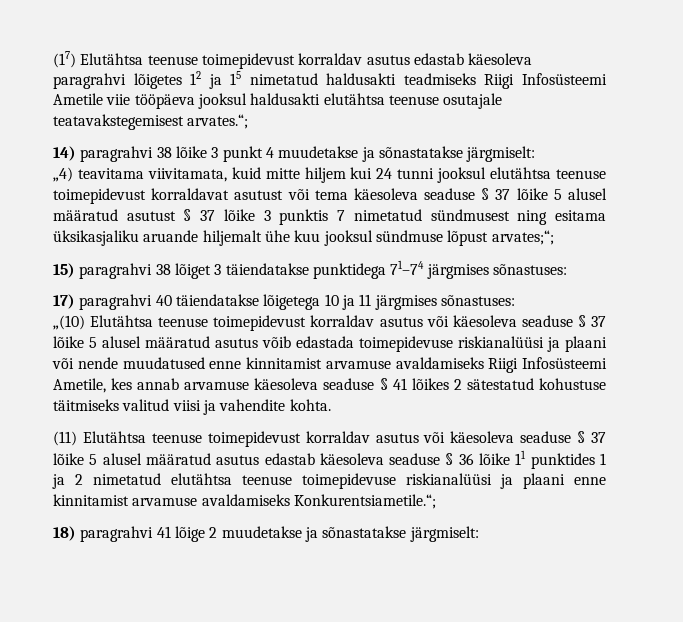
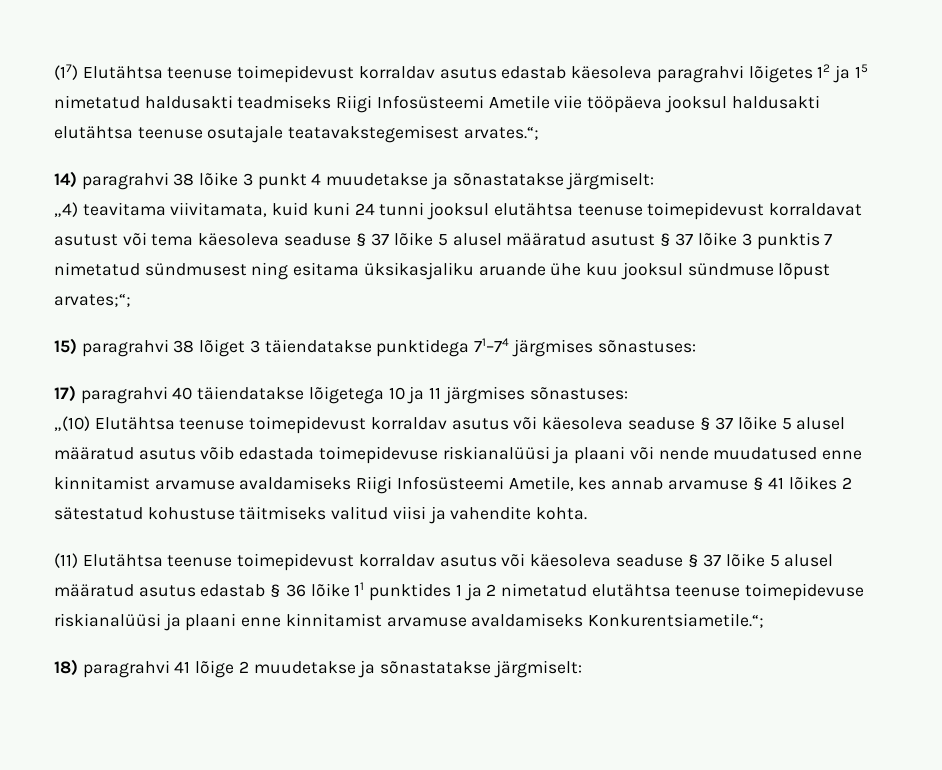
[265,167,373,183] mitte hiljem kui -> [312,202,350,216] kuni
[202,230,262,246] hiljemalt -> (546, 269) none
[254,378,375,390] käesoleva seaduse -> (748, 485) none
[319,453,441,465] käesoleva seaduse -> (266, 590) none

